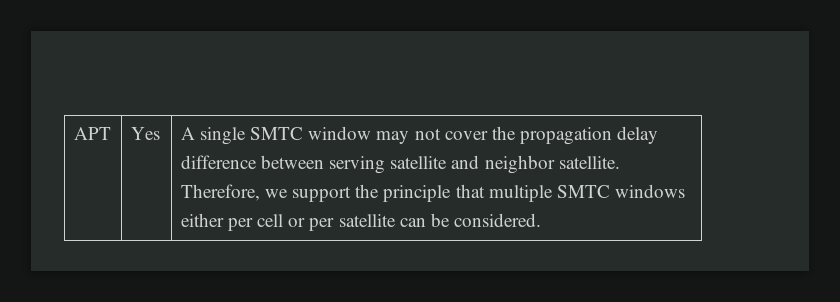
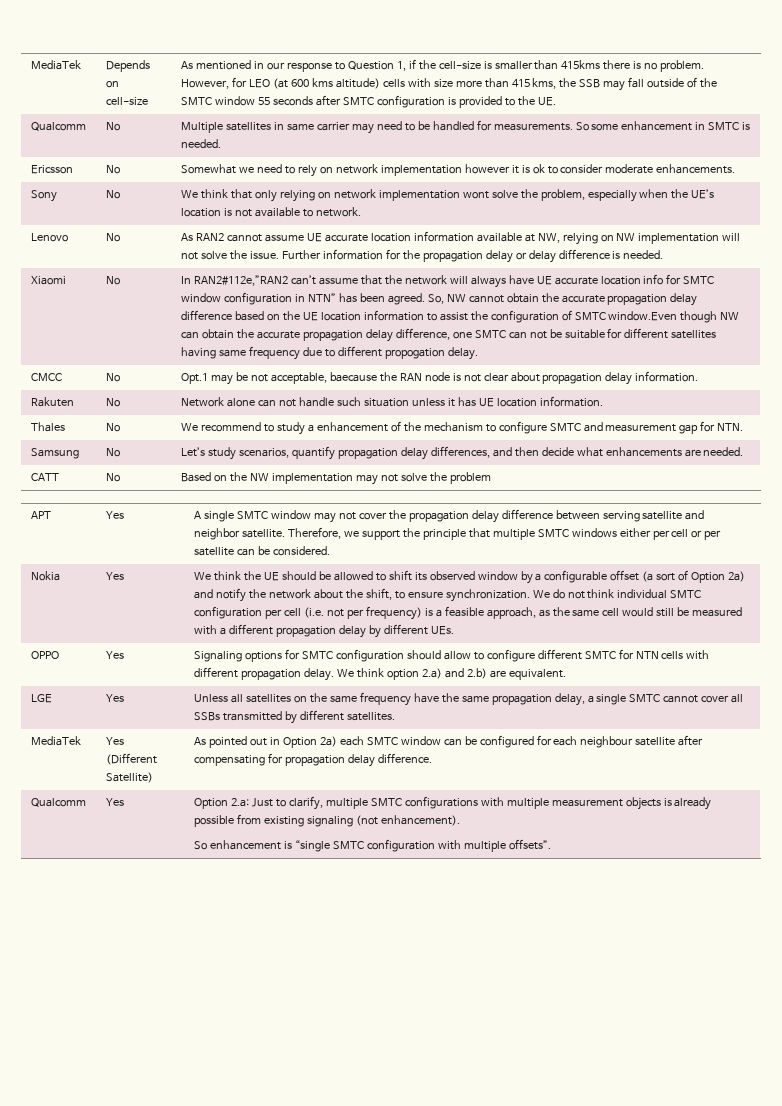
(73, 133) none -> [30,60,81,70] [105,60,150,72] [105,81,119,88] [105,97,148,105] [180,59,705,72] [180,77,718,91] [180,95,556,108] [30,122,86,131] [105,122,120,131] [180,120,751,134] [180,139,221,148] [30,165,73,174] [105,165,120,174] [180,164,736,177] [30,190,57,202] [105,190,120,199] [180,189,715,202] [180,207,361,217] [30,233,68,242] [105,233,120,242] [180,231,741,245] [180,249,664,263] [30,276,66,285] [105,276,120,285] [180,274,715,288] [180,292,698,306] [180,310,740,323] [180,328,717,342] [180,346,478,360] [30,373,62,381] [105,373,120,382] [180,371,699,385] [30,397,74,407] [105,398,120,407] [180,396,603,407] [30,422,65,432] [105,423,120,432] [180,421,744,435] [30,448,79,459] [105,448,120,457] [180,446,744,460] [30,473,59,481] [105,473,120,482] [180,472,491,485] MediaTek | Depends on cell-size | As mentioned in our response to Question 1, if the cell-size is smaller than 415kms there is no problem. However, for LEO (at 600 kms altitude) cells with size more than 415 kms, the SSB may fall outside of the SMTC window 55 seconds after SMTC configuration is provided to the UE. // Qualcomm | No | Multiple satellites in same carrier may need to be handled for measurements. So some enhancement in SMTC is needed. // Ericsson | No | Somewhat we need to rely on network implementation however it is ok to consider moderate enhancements. // Sony | No | We think that only relying on network implementation wont solve the problem, especially when the UE’s location is not available to network. // Lenovo | No | As RAN2 cannot assume UE accurate location information available at NW, relying on NW implementation will not solve the issue. Further information for the propagation delay or delay difference is needed. // Xiaomi | No | In RAN2#112e,”RAN2 can’t assume that the network will always have UE accurate location info for SMTC window configuration in NTN” has been agreed. So, NW cannot obtain the accurate propagation delay difference based on the UE location information to assist the configuration of SMTC window.Even though NW can obtain the accurate propagation delay difference, one SMTC can not be suitable for different satellites having same frequency due to different propogation delay. // CMCC | No | Opt.1 may be not acceptable, baecause the RAN node is not clear about propagation delay information. // Rakuten | No | Network alone can not handle such situation unless it has UE location information. // Thales | No | We recommend to study a enhancement of the mechanism to configure SMTC and measurement gap for NTN. // Samsung | No | Let’s study scenarios, quantify propagation delay differences, and then decide what enhancements are needed. // CATT | No | Based on the NW implementation may not solve the problem //
(541, 220) none -> [30,571,60,581] [105,572,124,580] [193,570,746,584] [193,588,702,602] [193,606,743,620] [193,624,454,638] [30,651,59,659] [105,651,124,659] [193,649,710,662] [193,667,566,681] [30,694,52,703] [105,694,124,702] [193,692,744,706] [193,710,395,724] [30,736,81,746] [105,737,124,745] [105,753,157,765] [105,772,153,783] [193,735,704,748] [193,753,432,767] [30,798,86,807] [105,798,124,806] [193,796,712,810] [193,814,460,827] [193,839,551,852] // Nokia | Yes | We think the UE should be allowed to shift its observed window by a configurable offset (a sort of Option 2a) and notify the network about the shift, to ensure synchronization. We do not think individual SMTC configuration per cell (i.e. not per frequency) is a feasible approach, as the same cell would still be measured with a different propagation delay by different UEs. // OPPO | Yes | Signaling options for SMTC configuration should allow to configure different SMTC for NTN cells with different propagation delay. We think option 2.a) and 2.b) are equivalent. // LGE | Yes | Unless all satellites on the same frequency have the same propagation delay, a single SMTC cannot cover all SSBs transmitted by different satellites. // MediaTek | Yes (Different Satellite) | As pointed out in Option 2a) each SMTC window can be configured for each neighbour satellite after compensating for propagation delay difference. // Qualcomm | Yes | Option 2.a: Just to clarify, multiple SMTC configurations with multiple measurement objects is already possible from existing signaling (not enhancement). // So enhancement is “single SMTC configuration with multiple offsets”.

